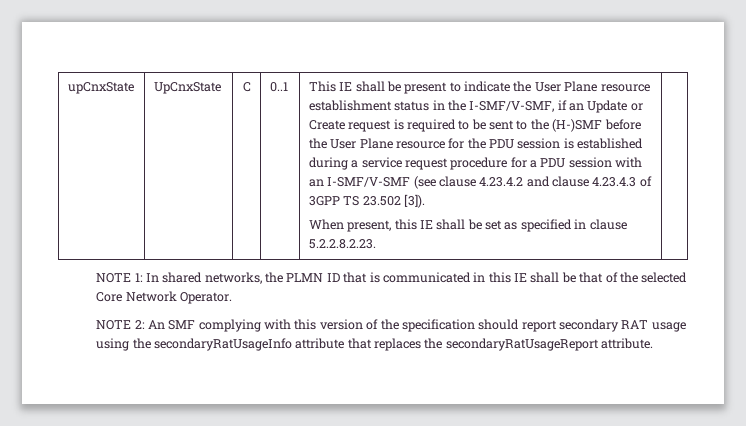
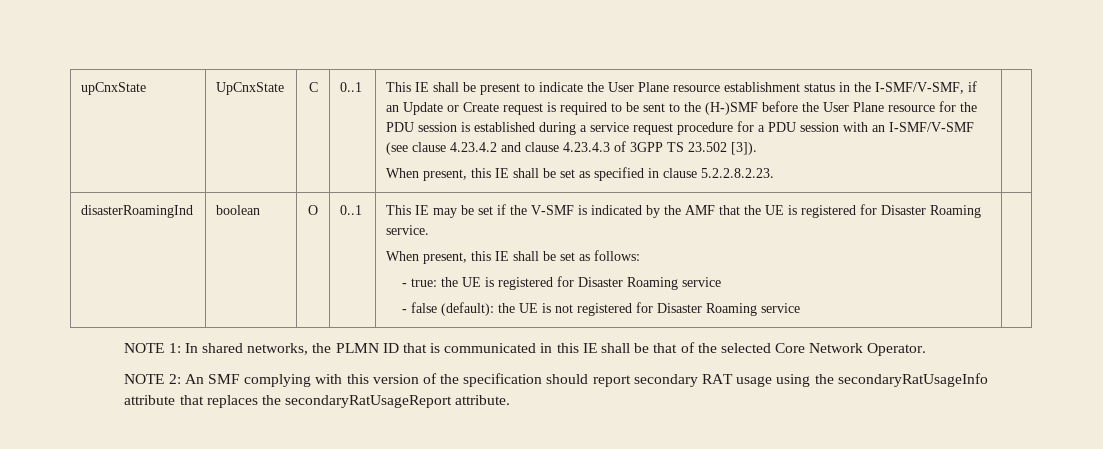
(376, 244) none -> [81,205,194,218] [216,205,261,215] [308,205,318,215] [340,205,363,215] [386,204,982,218] [386,225,430,235] [386,250,641,264] [402,276,722,290] [402,302,801,316] // disasterRoamingInd | boolean | O | 0..1 | This IE may be set if the V-SMF is indicated by the AMF that the UE is registered for Disaster Roaming service. // When present, this IE shall be set as follows: // - true: the UE is registered for Disaster Roaming service // - false (default): the UE is not registered for Disaster Roaming service |

